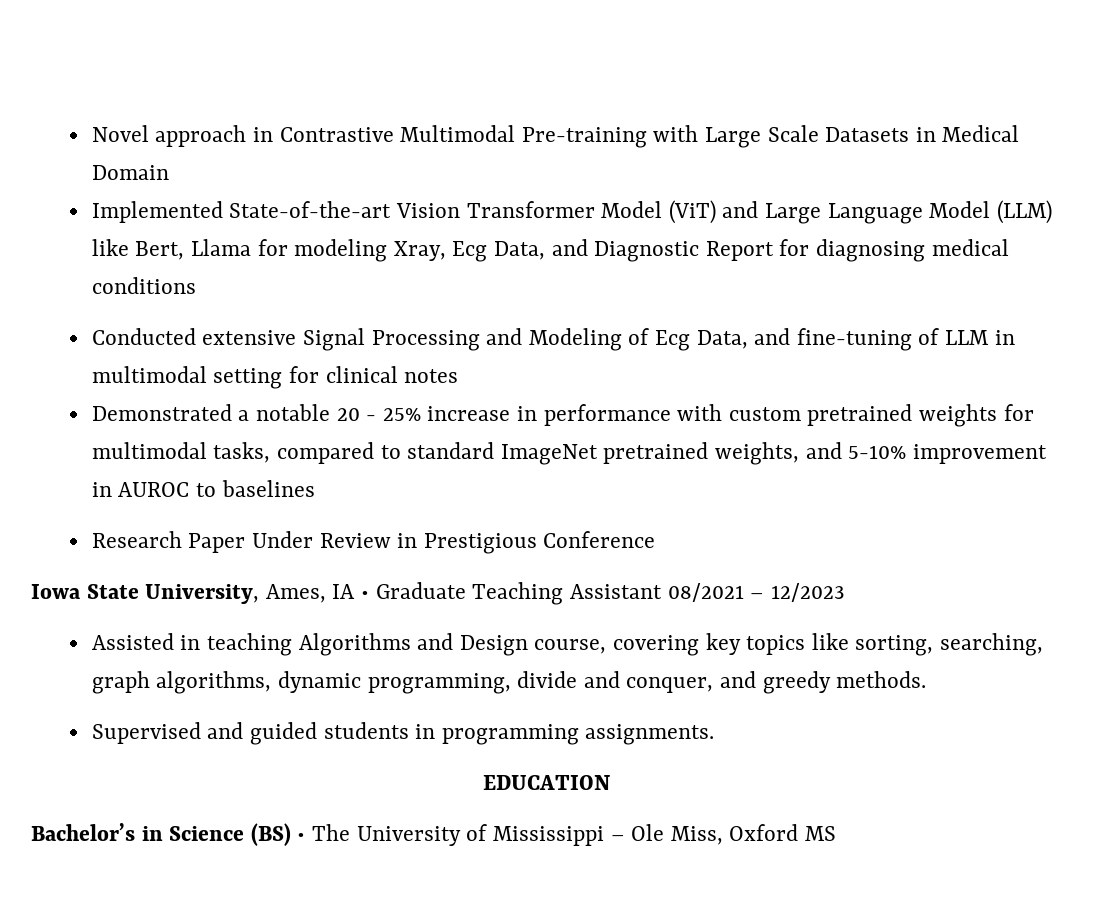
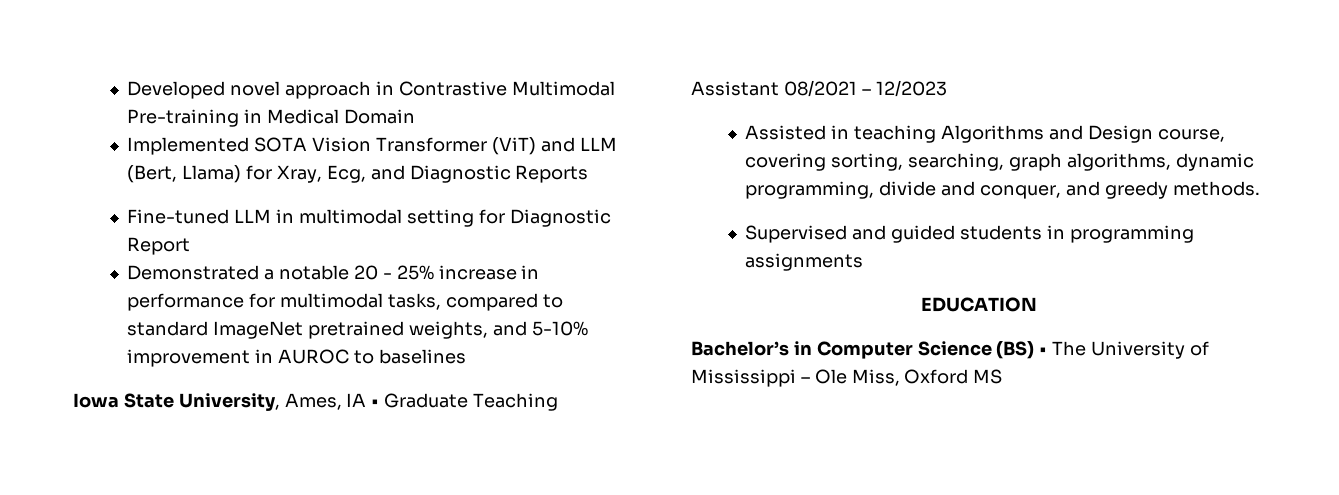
[91,125,149,142] Novel -> [127,81,281,99] Developed novel
[653,125,910,148] with Large Scale Datasets -> (240, 118) none
[229,201,392,218] State-of-the-art -> [254,137,308,152] SOTA
[601,201,663,218] Model -> (488, 144) none
[765,200,1052,224] [91,239,1009,262] [91,277,196,294] [91,328,940,351] Large Language Model (LLM) like Bert, Llama for modeling Xray, Ecg Data, and Diagnostic Report for diagnosing medical conditions // Conducted extensive Signal Processing and Modeling of Ecg Data, and fine-tuning of -> [579,137,617,151] [127,165,589,183] [127,209,230,224] LLM (Bert, Llama) for Xray, Ecg, and Diagnostic Reports // Fine-tuned
[325,366,459,383] clinical notes -> [509,209,611,227] [127,237,191,255] Diagnostic Report
[677,404,998,427] with custom pretrained weights -> (245, 302) none
[91,531,656,554] // Research Paper Under Review in Prestigious Conference -> (466, 356) none
[705,633,849,655] key topics like -> (827, 162) none
[585,724,715,745] assignments. -> [745,253,864,271] assignments
(163, 833) none -> [816,341,913,359] Computer

